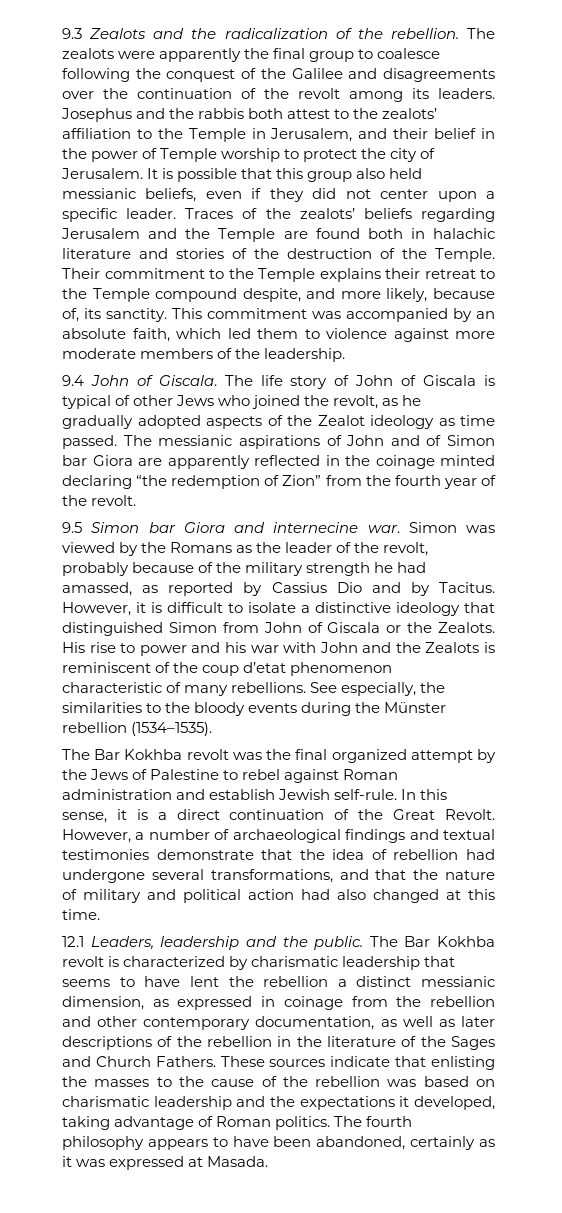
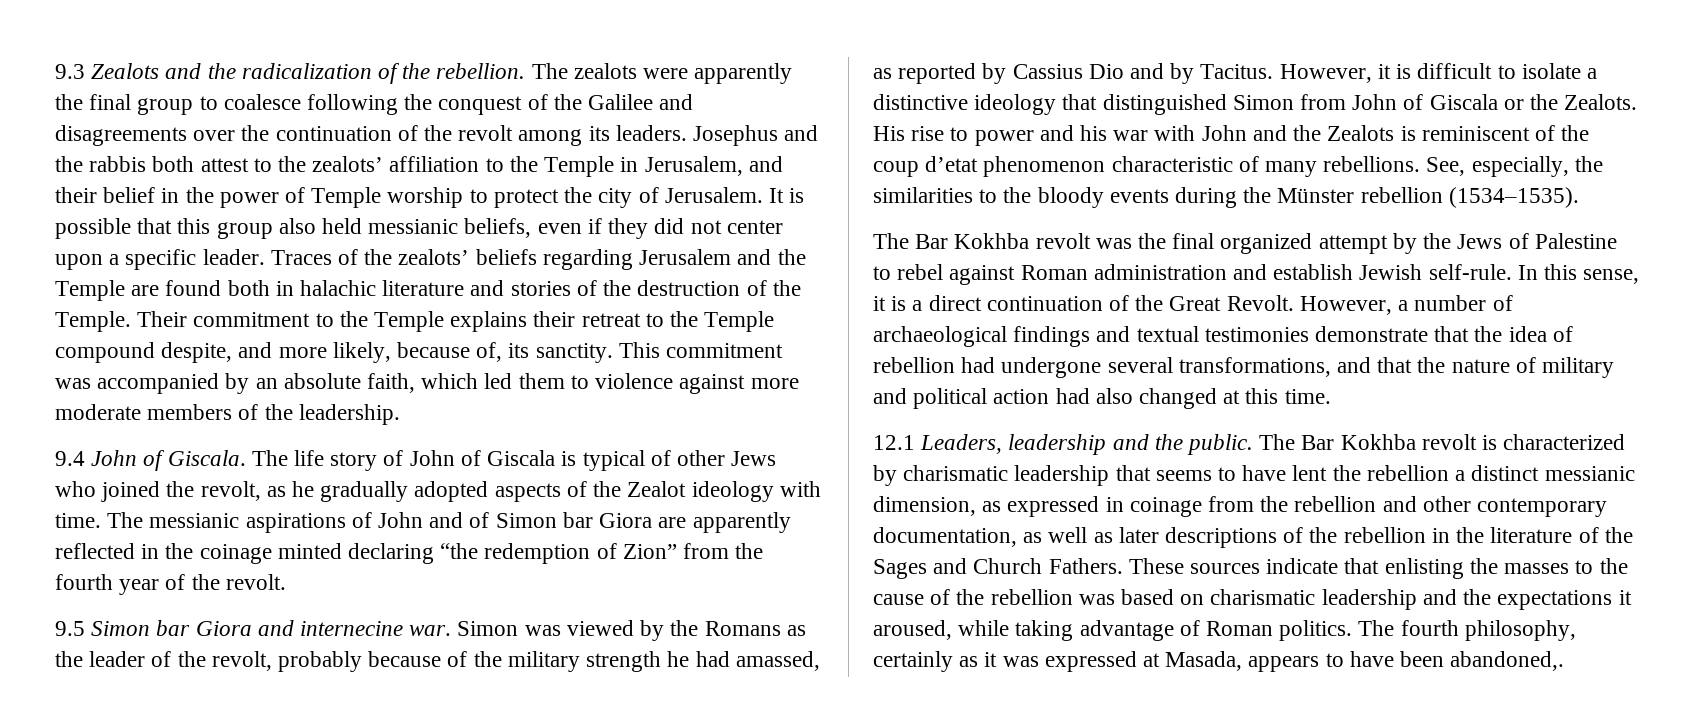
[438,415,495,426] [62,435,117,449] as time passed. -> [779,481,821,497] [55,513,101,528] with time.
[310,682,338,693] See -> [1426,157,1466,176] See,
[414,1096,495,1110] developed, -> [873,620,1010,640] aroused, while
[62,1136,406,1150] philosophy appears to have been abandoned, -> [1464,620,1576,641] philosophy,
[207,1156,269,1167] Masada. -> [1165,651,1565,672] Masada, appears to have been abandoned,.

